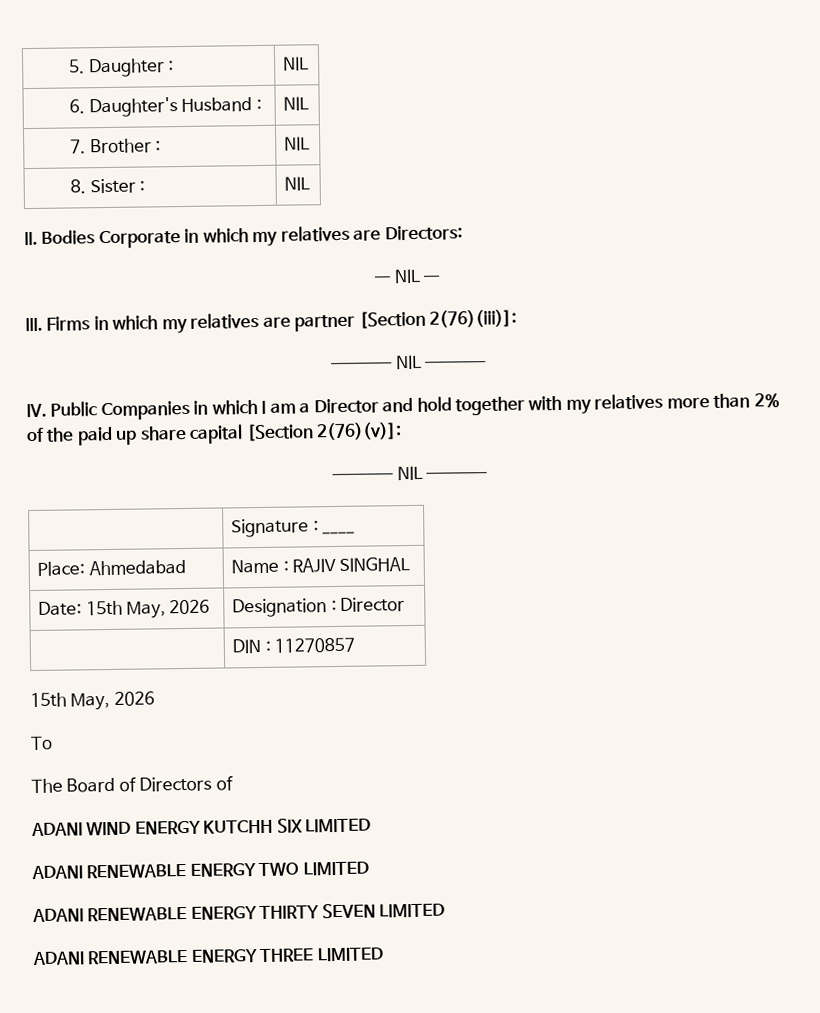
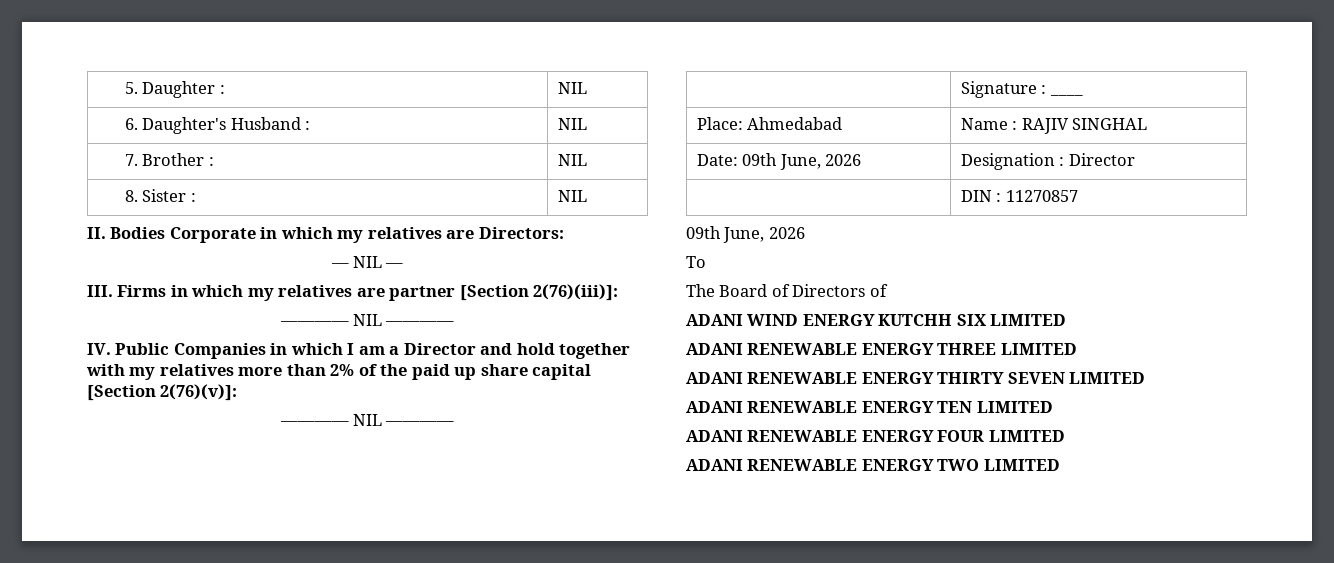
[85,600,166,619] 15th May, -> [742,153,821,170] 09th June,
[30,692,111,711] 15th May, -> [686,226,765,243] 09th June,
[258,862,300,877] TWO -> [937,343,997,355] THREE
[259,947,384,963] THREE LIMITED -> [937,401,1053,413] [686,430,1065,442] [686,459,1060,471] TEN LIMITED // ADANI RENEWABLE ENERGY FOUR LIMITED // ADANI RENEWABLE ENERGY TWO LIMITED

